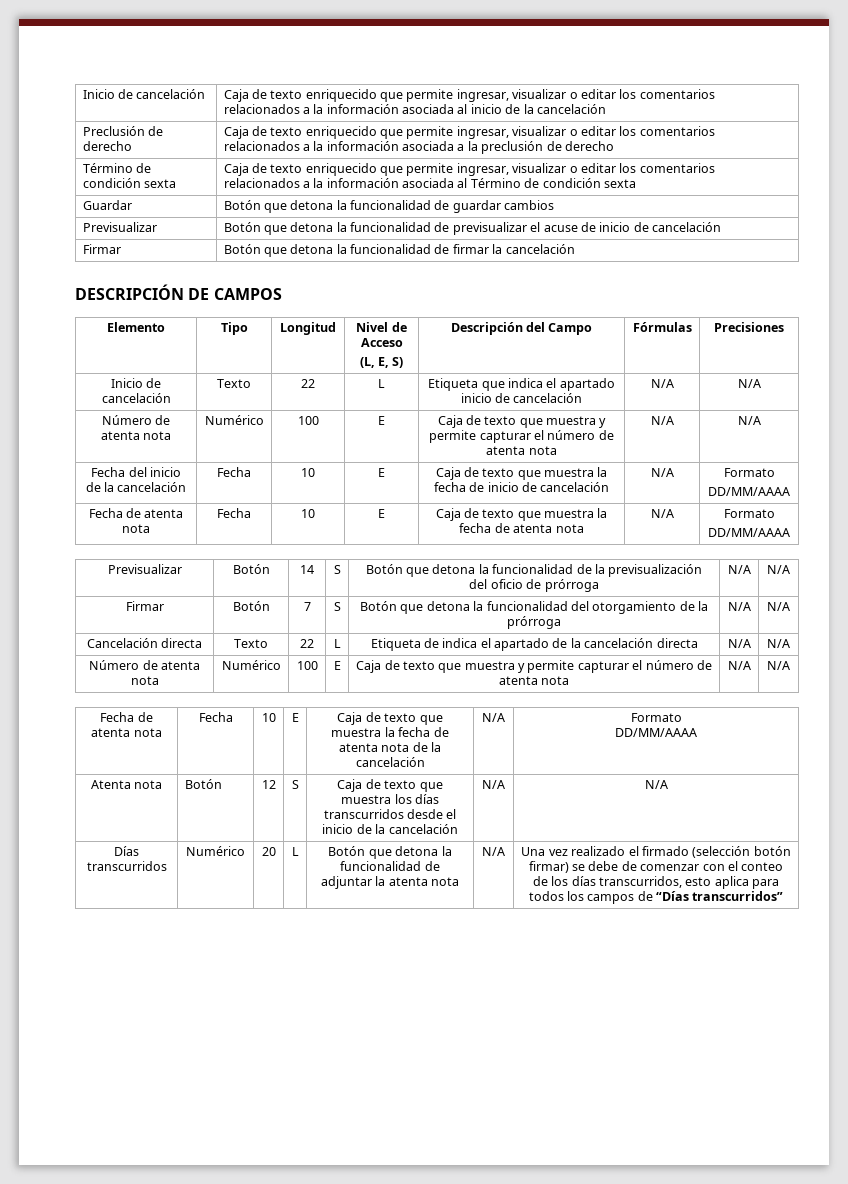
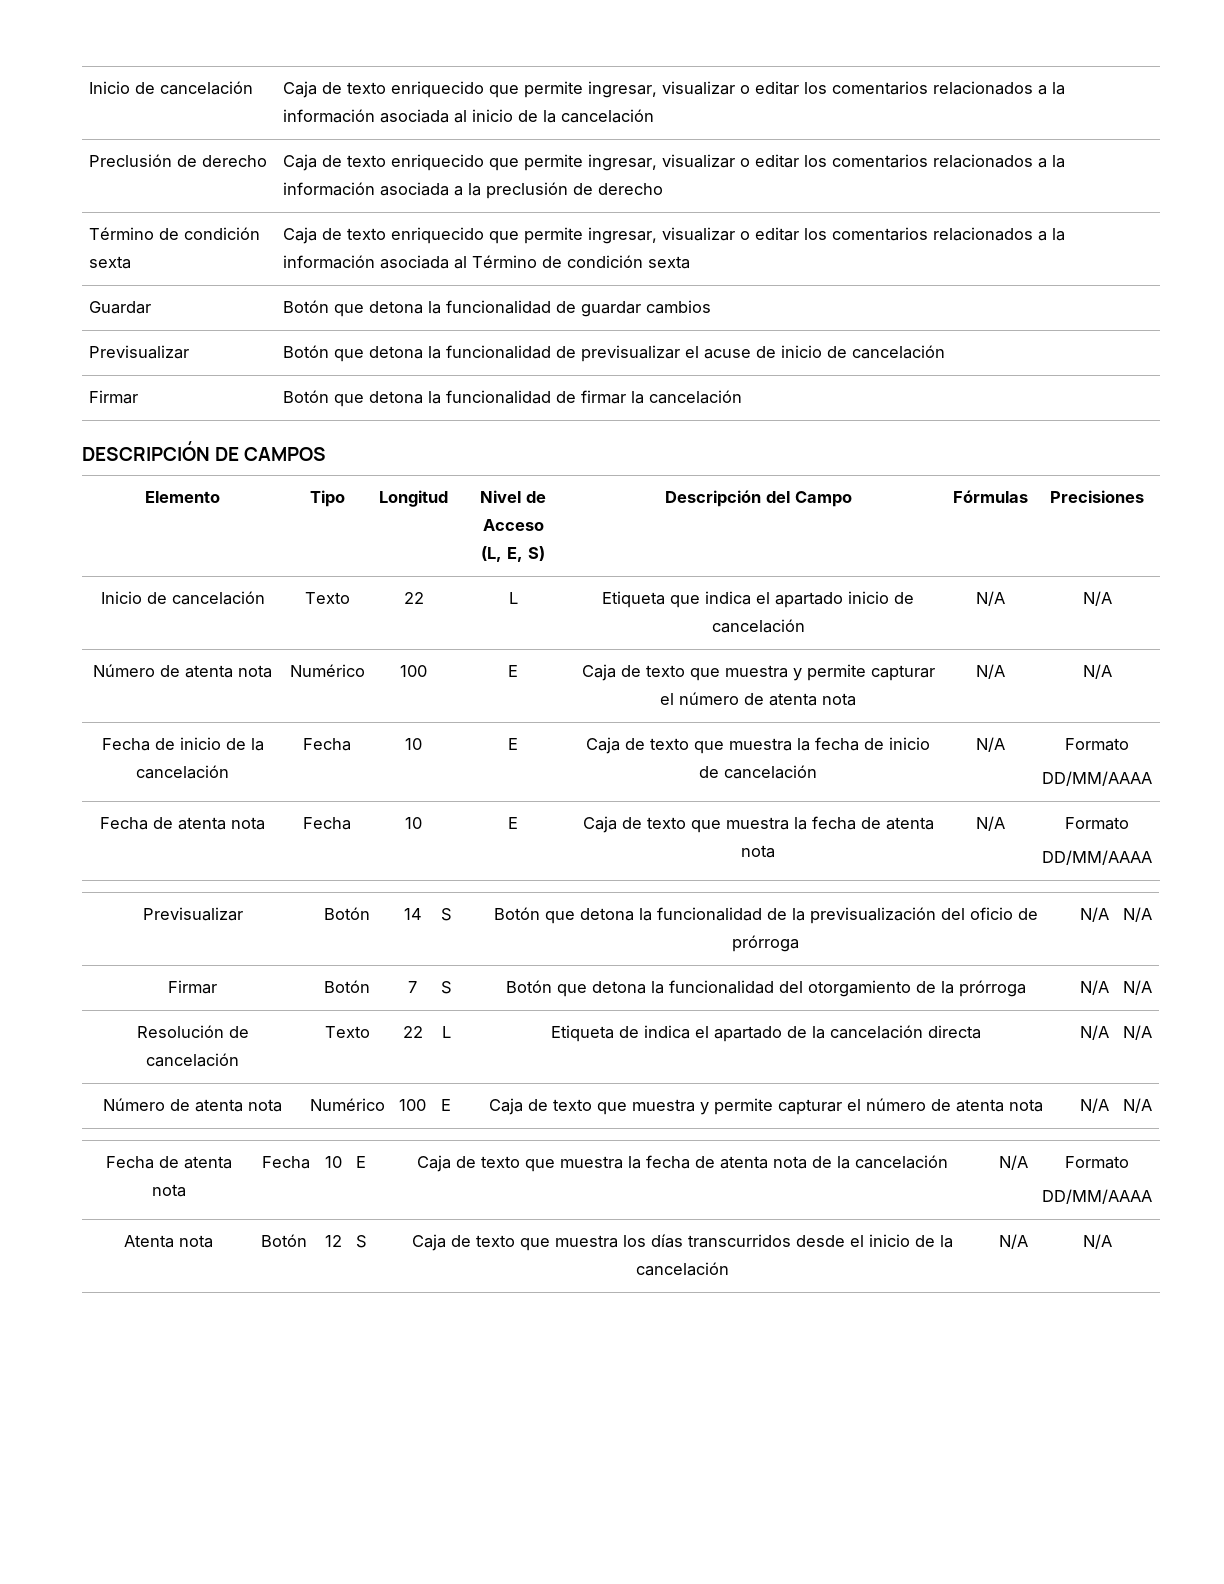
[128,467,147,477] del -> [154,738,175,750] de
[86,638,203,648] Cancelación directa -> [136,1025,249,1038] [146,1053,239,1067] Resolución de cancelación
[114,846,139,856] [86,861,167,871] [186,846,245,856] [261,847,276,856] [291,847,299,856] [328,846,452,859] [340,861,440,871] [320,876,460,889] [482,847,505,856] [521,846,791,858] [528,861,784,873] [532,876,780,889] [528,891,784,904] // Días transcurridos | Numérico | 20 | L | Botón que detona la funcionalidad de adjuntar la atenta nota | N/A | Una vez realizado el firmado (selección botón firmar) se debe de comenzar con el conteo de los días transcurridos, esto aplica para todos los campos de “Días transcurridos” -> (1112, 1241) none

